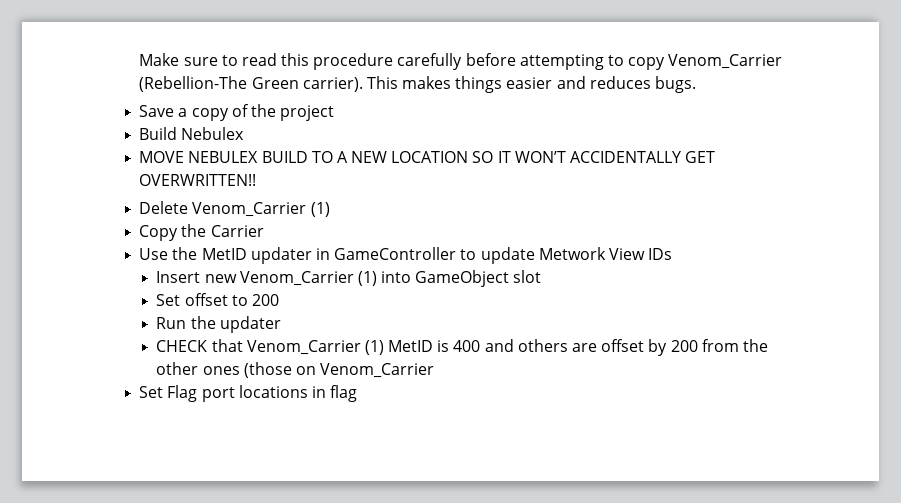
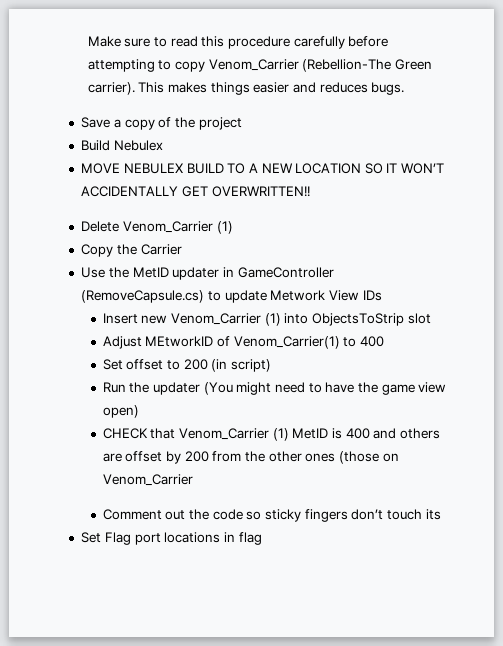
(457, 253) none -> [81,290,205,303] (RemoveCapsule.cs)
[415,270,510,287] GameObject -> [311,313,404,326] ObjectsToStrip
(542, 276) none -> [102,336,384,349] // Adjust MEtworkID of Venom_Carrier(1) to 400
(279, 300) none -> [211,359,271,372] (in script)
(281, 324) none -> [203,382,447,395] [102,405,139,418] (You might need to have the game view open)
(435, 370) none -> [102,509,441,522] // Comment out the code so sticky fingers don’t touch its

